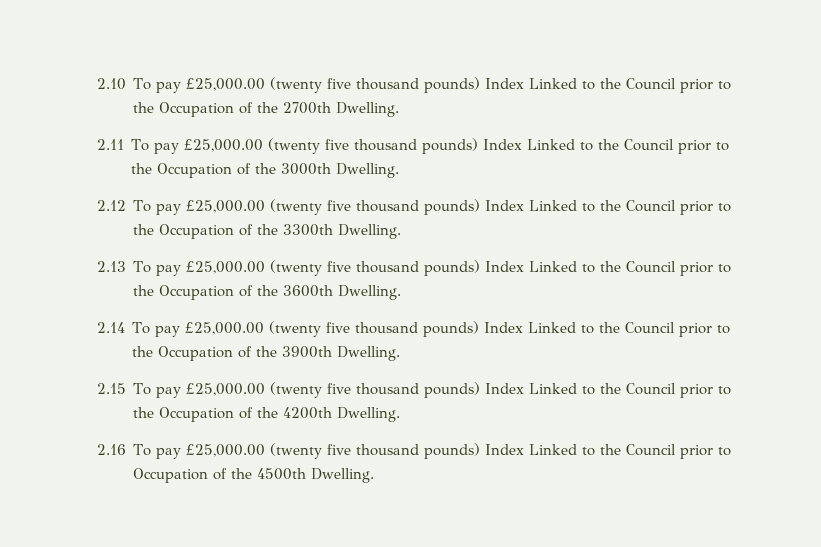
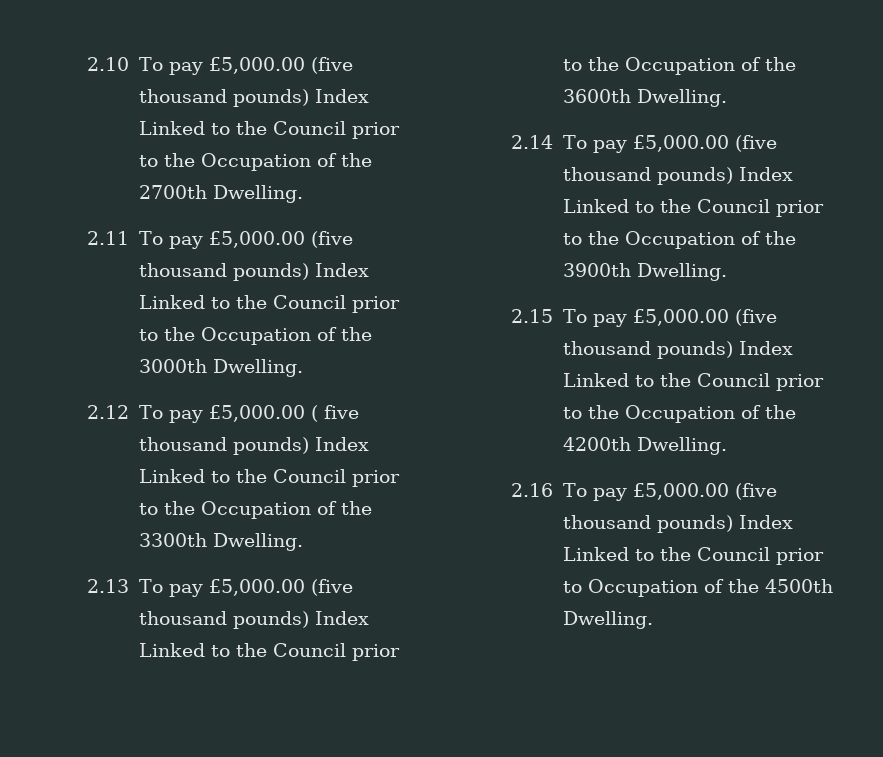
[186,77,352,93] £25,000.00 (twenty five -> [208,57,353,74] £5,000.00 (five
[184,138,350,154] £25,000.00 (twenty five -> [208,231,353,248] £5,000.00 (five
[186,199,323,215] £25,000.00 (twenty -> [208,405,318,422] £5,000.00 (
[186,260,352,276] £25,000.00 (twenty five -> [208,579,353,596] £5,000.00 (five
[185,321,351,337] £25,000.00 (twenty five -> [632,135,777,152] £5,000.00 (five
[186,382,352,398] £25,000.00 (twenty five -> [632,309,777,326] £5,000.00 (five
[186,443,352,459] £25,000.00 (twenty five -> [632,483,777,500] £5,000.00 (five

